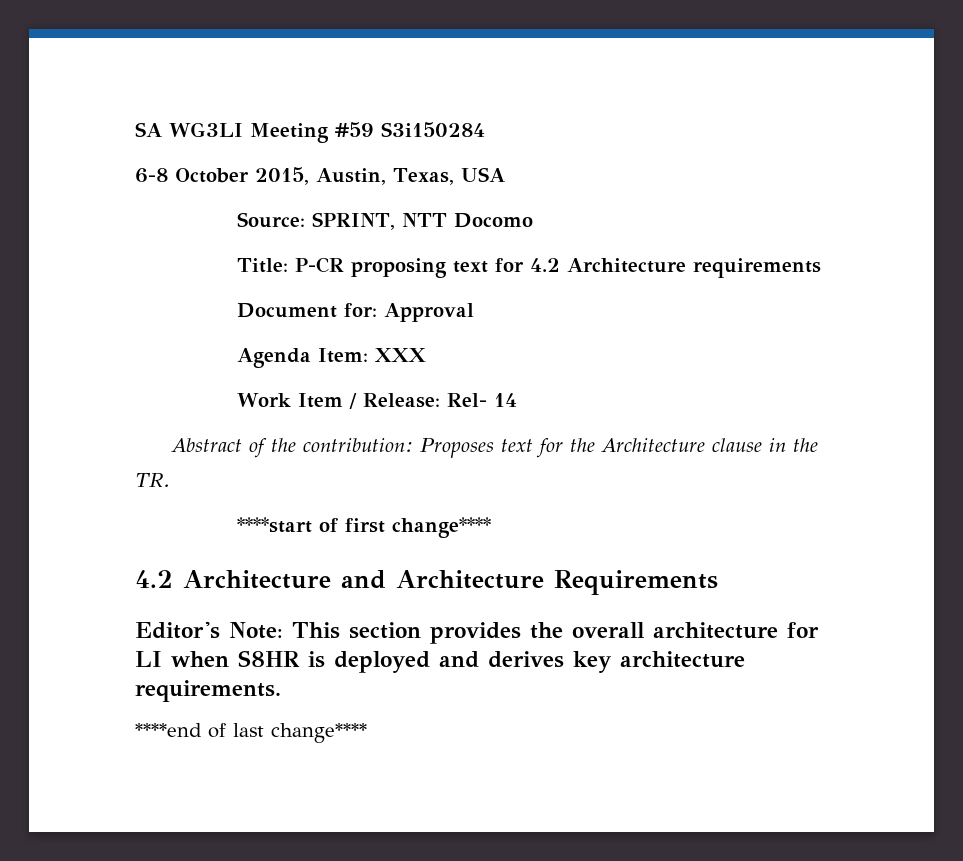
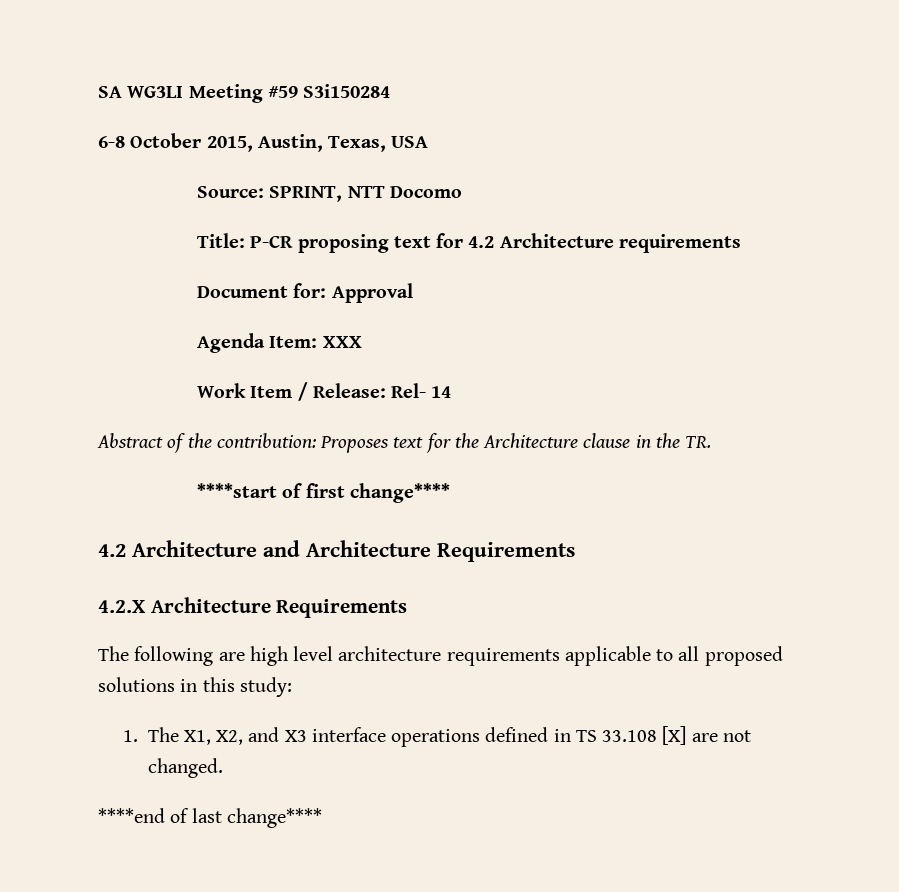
[135,621,819,644] [135,650,745,673] [135,680,281,702] Editor's Note: This section provides the overall architecture for LI when S8HR is deployed and derives key architecture requirements. -> [98,597,408,618] [98,646,783,666] [98,677,292,697] [122,726,751,747] [147,758,223,778] 4.2.X Architecture Requirements // The following are high level architecture requirements applicable to all proposed solutions in this study: // 1. The X1, X2, and X3 interface operations defined in TS 33.108 [X] are not changed.

